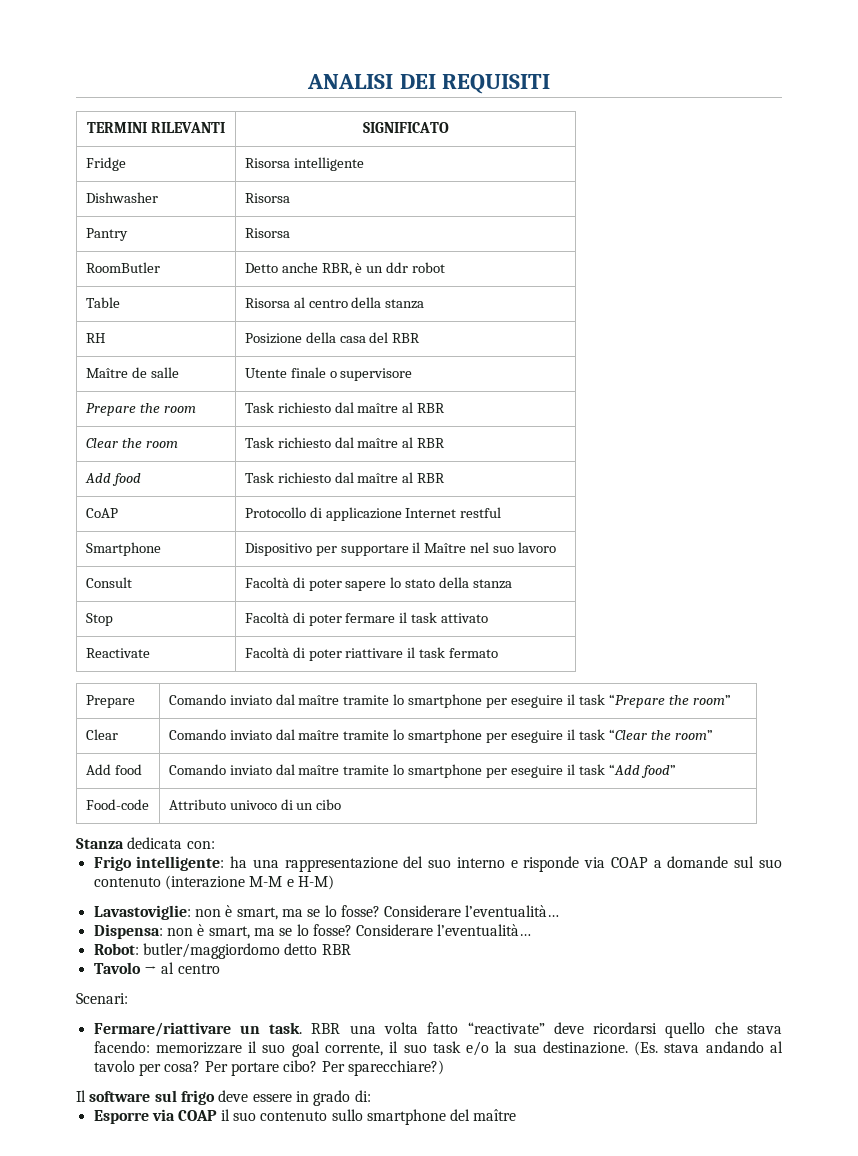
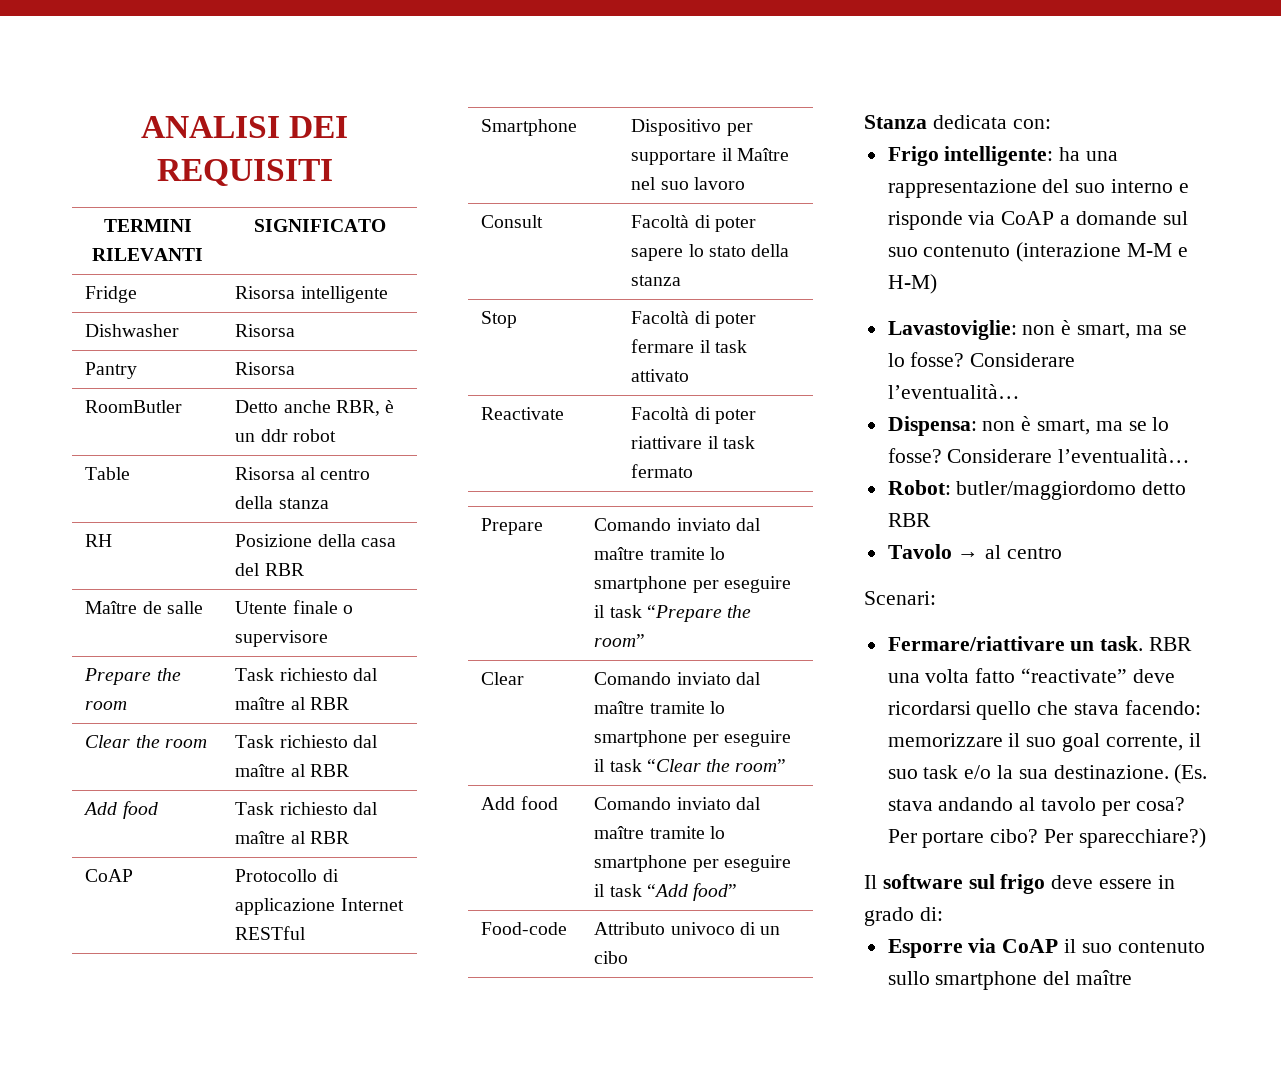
[460,507,502,518] restful -> [235,926,307,940] RESTful
[610,857,648,868] COAP -> [1001,211,1055,225] CoAP
[178,1110,218,1121] COAP -> [1002,939,1059,953] CoAP

